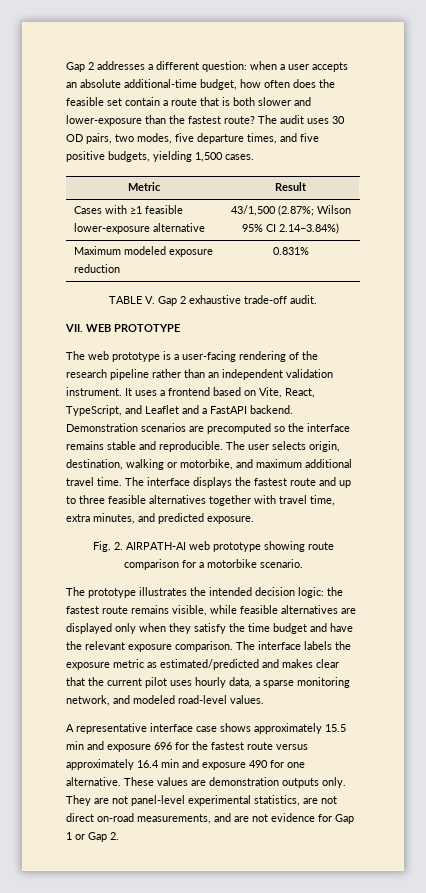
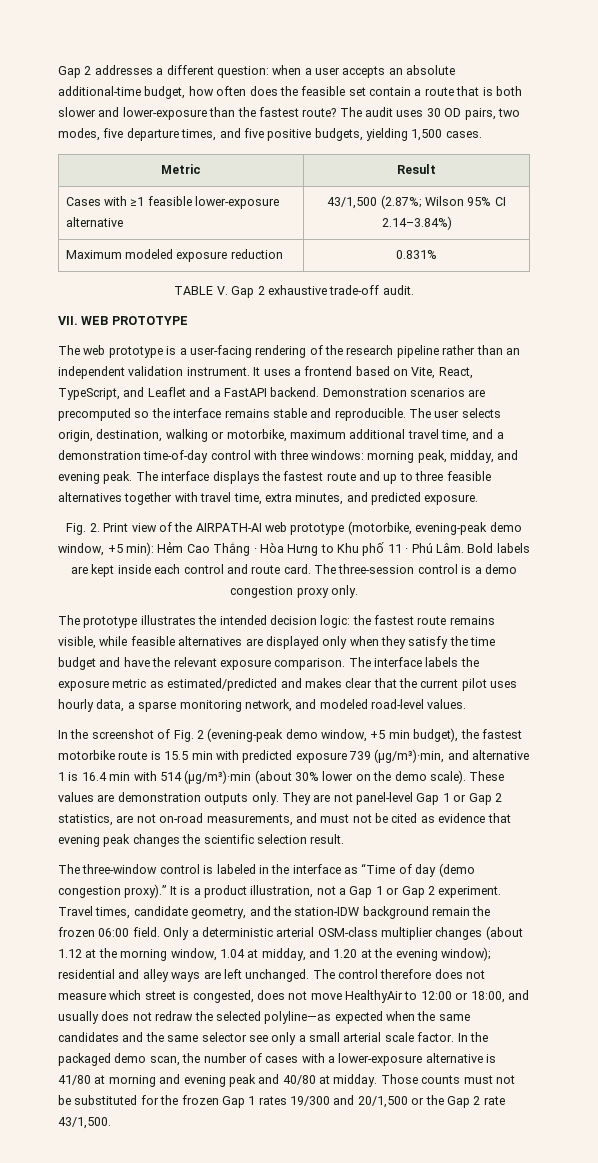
[236,459,253,468] and -> (287, 435) none
[97,477,122,486] time. -> [441,429,504,442] [58,450,519,463] [58,471,133,484] time, and a demonstration time-of-day control with three windows: morning peak, midday, and evening peak.
[125,541,334,552] [123,559,303,570] AIRPATH-AI web prototype showing route comparison for a motorbike scenario. -> [103,521,522,535] [58,542,530,556] [71,564,517,577] [230,585,358,598] Print view of the AIRPATH-AI web prototype (motorbike, evening-peak demo window, +5 min): Hẻm Cao Thắng · Hòa Hưng to Khu phố 11 · Phú Lâm. Bold labels are kept inside each control and route card. The three-session control is a demo congestion proxy only.
[66,723,346,734] [66,741,308,752] [66,759,305,770] [66,777,121,786] A representative interface case shows approximately 15.5 min and exposure 696 for the fastest route versus approximately 16.4 min and exposure 490 for one alternative. -> [58,728,522,742] [58,749,530,763] [58,770,466,784] In the screenshot of Fig. 2 (evening-peak demo window, +5 min budget), the fastest motorbike route is 15.5 min with predicted exposure 739 (µg/m³)·min, and alternative 1 is 16.4 min with 514 (µg/m³)·min (about 30% lower on the demo scale).
[188,795,337,806] [66,813,354,824] [66,832,119,842] experimental statistics, are not direct on-road measurements, and are not evidence for Gap 1 or Gap 2. -> [416,793,502,805] [58,813,511,826] [58,834,345,847] [58,863,475,877] [58,884,502,898] [58,906,491,919] [58,926,523,940] [58,947,491,961] [58,969,486,982] [58,990,529,1003] [58,1011,470,1024] [58,1032,488,1045] [58,1053,497,1066] [58,1074,515,1087] [58,1095,505,1108] [58,1117,111,1129] Gap 1 or Gap 2 statistics, are not on-road measurements, and must not be cited as evidence that evening peak changes the scientific selection result. // The three-window control is labeled in the interface as “Time of day (demo congestion proxy).” It is a product illustration, not a Gap 1 or Gap 2 experiment. Travel times, candidate geometry, and the station-IDW background remain the frozen 06:00 field. Only a deterministic arterial OSM-class multiplier changes (about 1.12 at the morning window, 1.04 at midday, and 1.20 at the evening window); residential and alley ways are left unchanged. The control therefore does not measure which street is congested, does not move HealthyAir to 12:00 or 18:00, and usually does not redraw the selected polyline—as expected when the same candidates and the same selector see only a small arterial scale factor. In the packaged demo scan, the number of cases with a lower-exposure alternative is 41/80 at morning and evening peak and 40/80 at midday. Those counts must not be substituted for the frozen Gap 1 rates 19/300 and 20/1,500 or the Gap 2 rate 43/1,500.

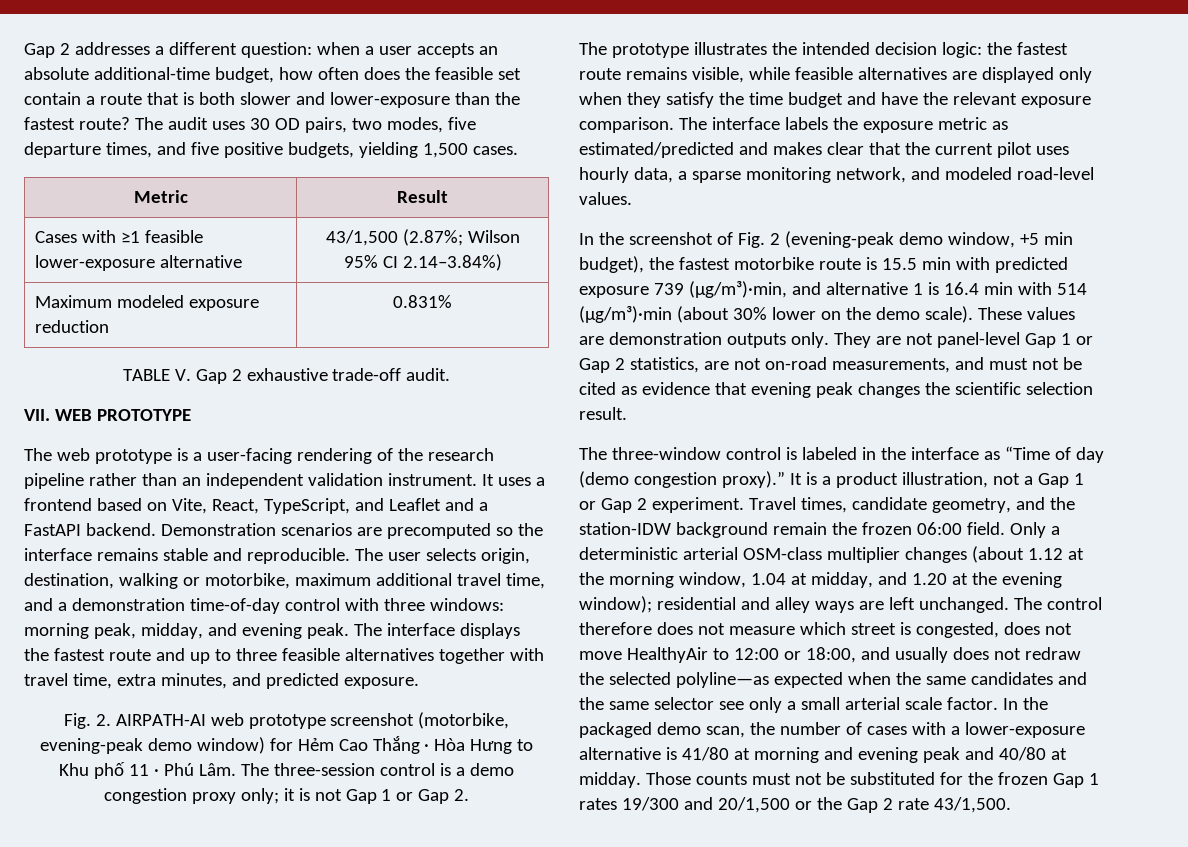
[103,522,193,532] Print view of the -> (111, 720) none
(345, 529) none -> [330,713,415,726] screenshot
[58,542,155,556] window, +5 min): -> [196,737,293,754] window) for
[467,543,530,553] [71,564,311,577] Bold labels are kept inside each control and route card. -> (237, 769) none
[330,585,358,598] only. -> [240,788,470,804] only; it is not Gap 1 or Gap 2.

